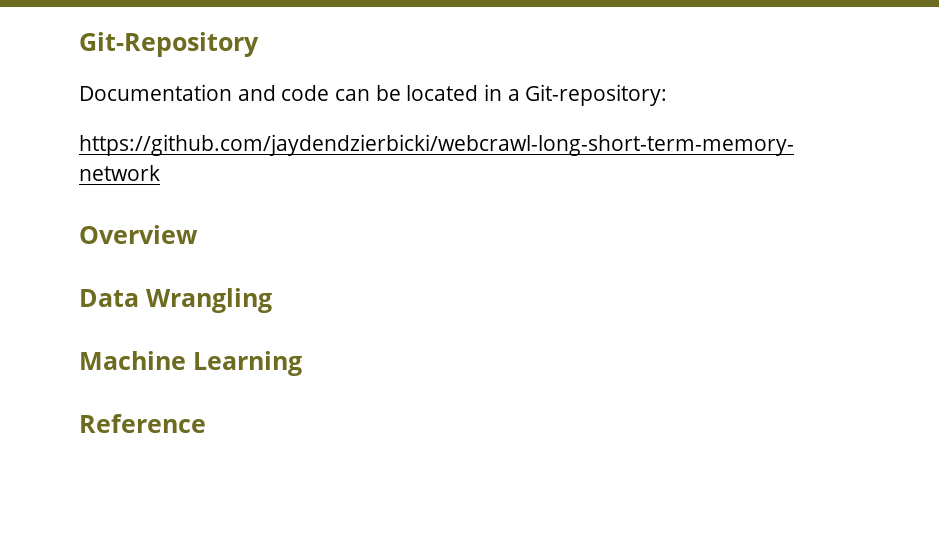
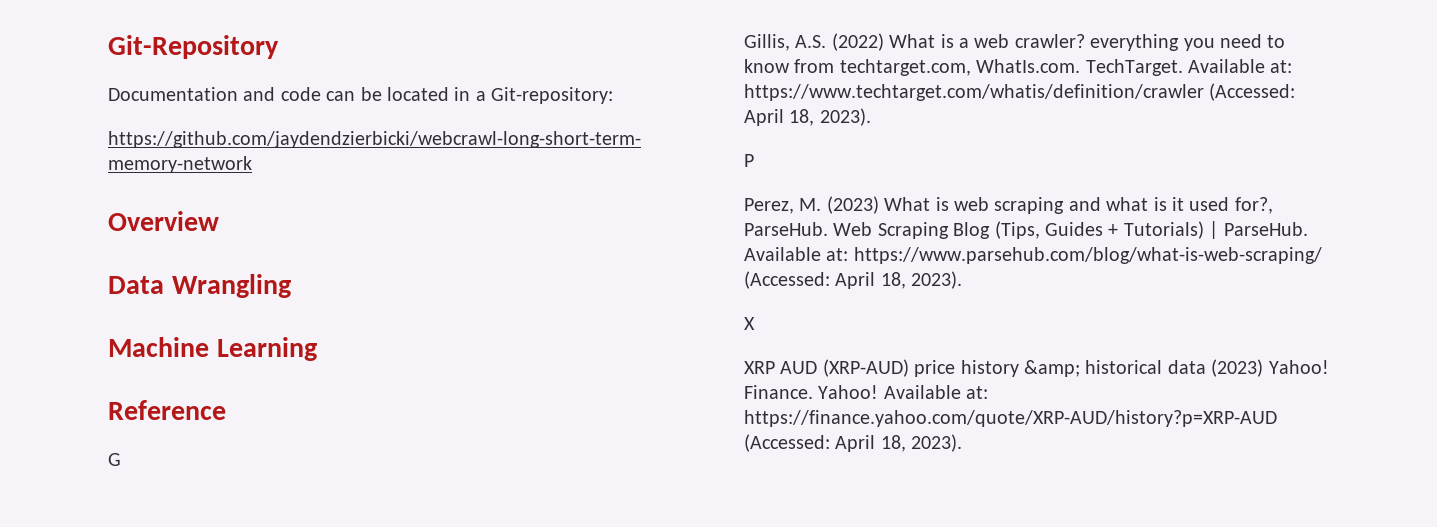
(206, 423) none -> [108,453,121,466] [744,33,1286,51] [744,59,1293,76] [744,83,1296,101] [744,108,871,126] [744,154,754,167] [744,196,1273,214] [744,221,1308,239] [744,247,1322,264] [744,271,963,289] [744,317,755,330] [744,359,1329,377] [744,385,989,399] [744,410,1277,427] [744,434,963,452] // G // Gillis, A.S. (2022) What is a web crawler? everything you need to know from techtarget.com, WhatIs.com. TechTarget. Available at: https://www.techtarget.com/whatis/definition/crawler (Accessed: April 18, 2023). // P // Perez, M. (2023) What is web scraping and what is it used for?, ParseHub. Web Scraping Blog (Tips, Guides + Tutorials) | ParseHub. Available at: https://www.parsehub.com/blog/what-is-web-scraping/ (Accessed: April 18, 2023). // X // XRP AUD (XRP-AUD) price history &amp; historical data (2023) Yahoo! Finance. Yahoo! Available at: https://finance.yahoo.com/quote/XRP-AUD/history?p=XRP-AUD (Accessed: April 18, 2023).

